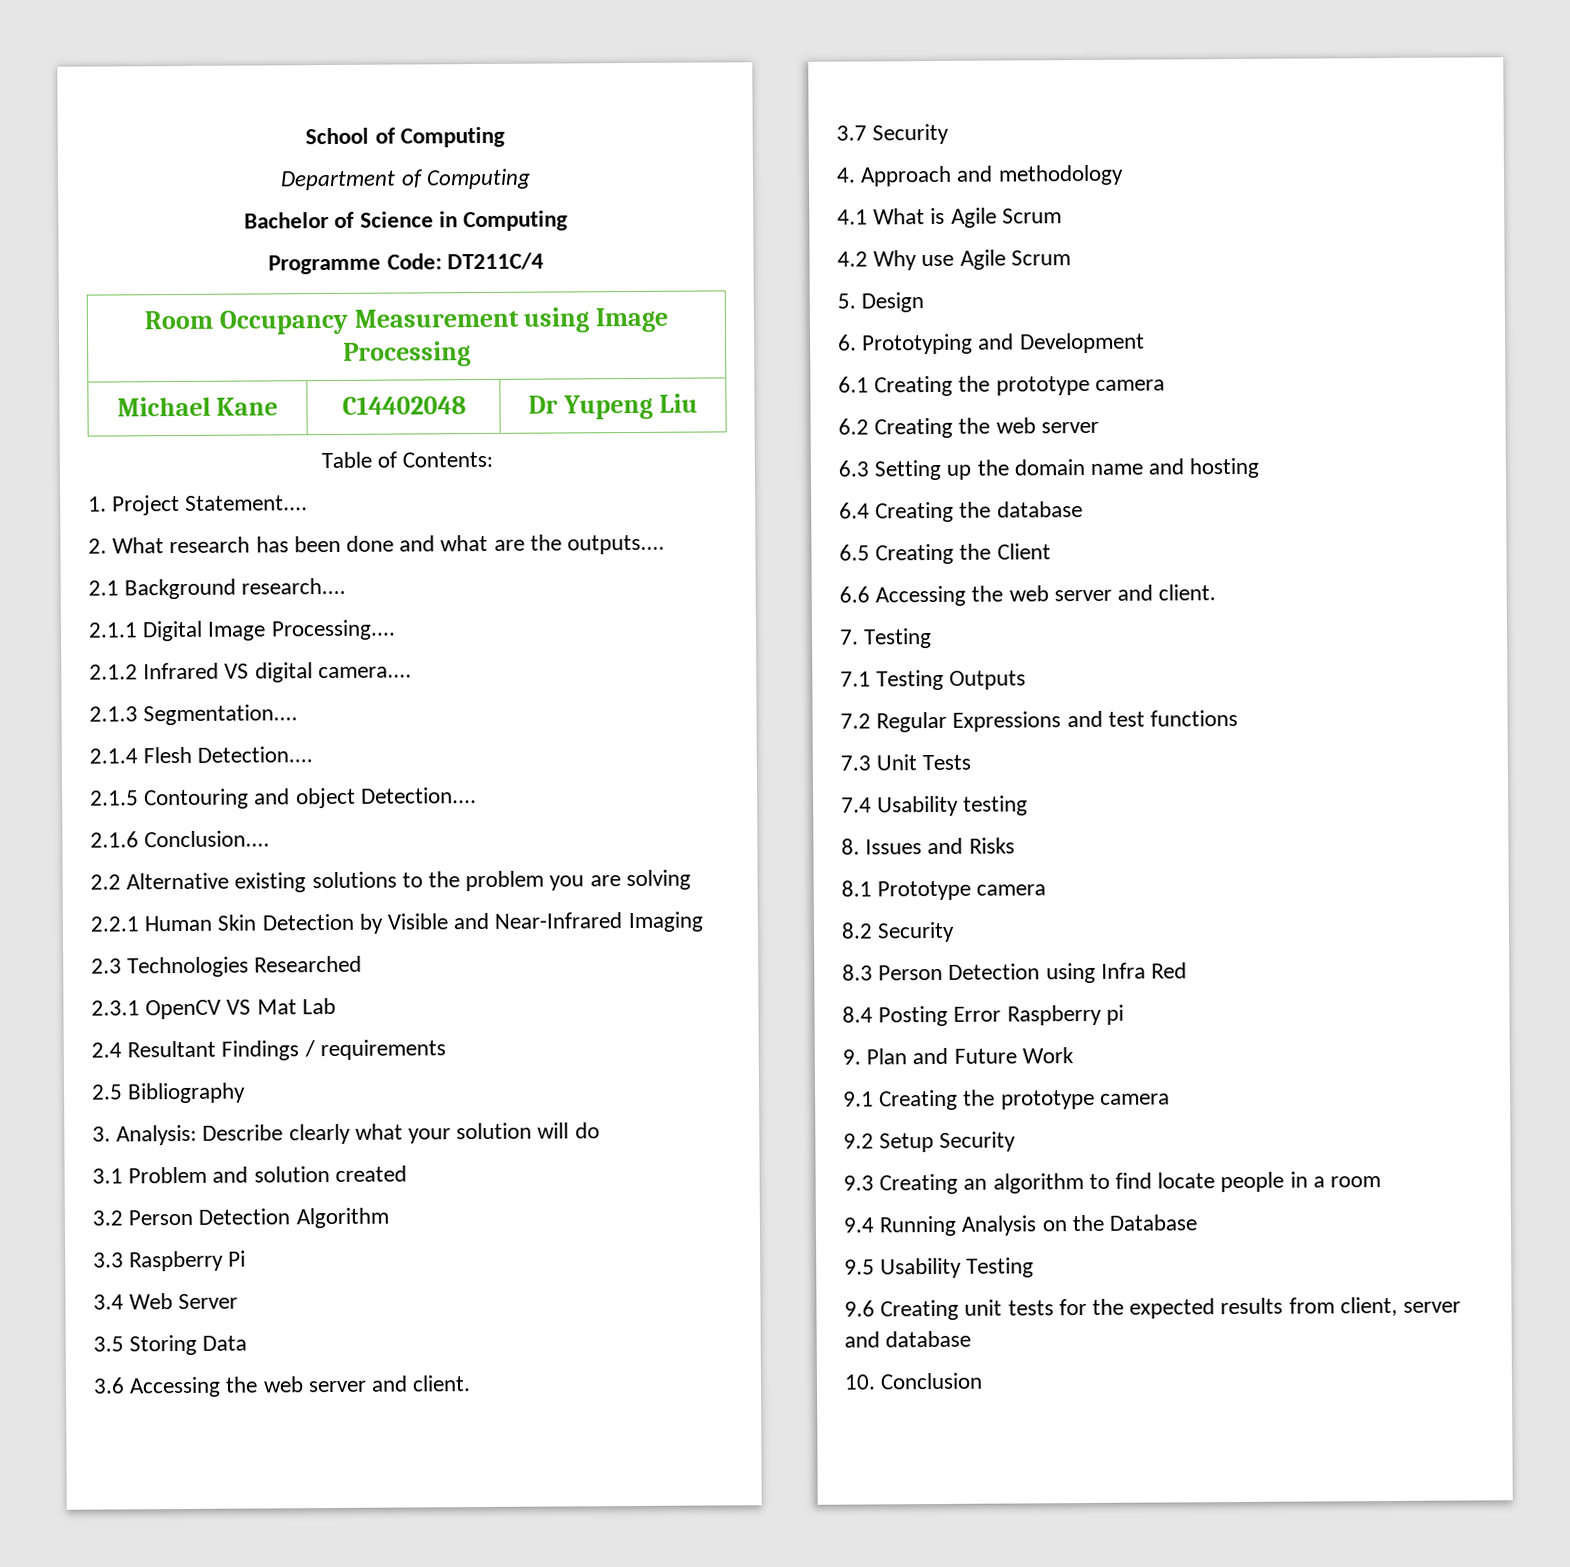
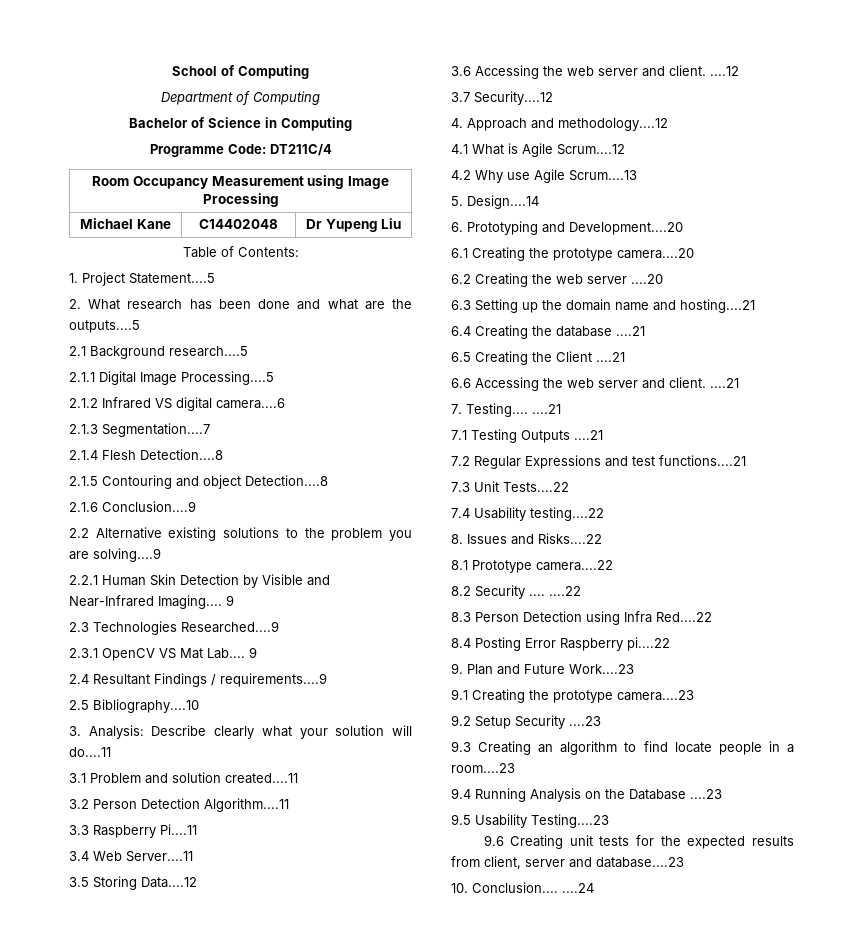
[185,495,309,511] Statement.... -> [129,273,215,284] Statement....5
[567,534,666,555] outputs.... -> [69,320,140,333] outputs....5
[241,577,347,595] research.... -> [169,346,248,357] research....5
[270,619,396,641] Processing.... -> [181,371,274,385] Processing....5
[317,666,412,679] camera.... -> [216,398,285,409] camera....6
[143,704,299,726] Segmentation.... -> [102,423,210,437] Segmentation....7
[197,746,314,763] Detection.... -> [140,449,223,460] Detection....8
[360,787,477,804] Detection.... -> [245,475,328,486] Detection....8
[144,830,271,848] Conclusion.... -> [102,501,196,512] Conclusion....9
[625,869,691,891] solving -> [93,548,161,562] solving....9
[627,911,703,933] Imaging -> [158,595,234,609] Imaging.... 9
[254,955,363,973] Researched -> [181,621,279,633] Researched....9
[301,997,336,1015] Lab -> [207,647,257,659] Lab.... 9
[319,1039,446,1061] requirements -> [220,673,327,687] requirements....9
[127,1082,247,1104] Bibliography -> [93,699,199,713] Bibliography....10
[574,1122,600,1139] do -> [69,747,111,757] do....11
[334,1165,407,1182] created -> [225,773,298,784] created....11
[295,1207,389,1229] Algorithm -> [204,798,289,812] Algorithm....11
[228,1250,247,1267] Pi -> [160,824,197,835] Pi....11
[178,1293,239,1310] Server -> [126,851,193,862] Server....11
[202,1335,248,1351] Data -> [141,877,197,888] Data....12
(472, 1383) none -> [710,66,739,76] ....12
[872,123,950,145] Security -> [474,91,553,105] Security....12
[997,164,1124,186] methodology -> [558,118,668,131] methodology....12
[1001,208,1062,224] Scrum -> [557,144,625,155] Scrum....12
[1010,250,1071,266] Scrum -> [569,170,637,181] Scrum....13
[861,292,925,313] Design -> [467,195,539,209] Design....14
[1019,332,1145,354] Development -> [569,222,683,235] Development....20
[1094,379,1165,391] camera -> [617,248,694,259] camera....20
(1099, 427) none -> [631,274,663,284] ....20
[1189,457,1260,479] hosting -> [680,299,755,313] hosting....21
(1083, 509) none -> [616,326,645,336] ....21
(1051, 551) none -> [596,352,625,362] ....21
(1217, 592) none -> [710,378,739,388] ....21
[863,628,933,649] Testing -> [466,403,561,417] Testing.... ....21
(1027, 680) none -> [574,430,603,440] ....21
[1150,709,1239,727] functions -> [659,455,746,466] functions....21
[922,754,972,771] Tests -> [503,482,569,492] Tests....22
[963,795,1029,816] testing -> [530,507,604,521] testing....22
[968,837,1015,854] Risks -> [538,533,602,544] Risks....22
[976,884,1047,896] camera -> [536,560,613,571] camera....22
(956, 932) none -> [529,586,581,596] .... ....22
[1151,962,1188,979] Red -> [656,612,712,622] Red....22
[1105,1004,1124,1025] pi -> [627,637,670,651] pi....22
[1021,1047,1074,1064] Work -> [569,664,634,674] Work....23
[1099,1093,1170,1105] camera -> [617,690,694,701] camera....23
(1017, 1141) none -> [569,716,601,726] ....23
[1330,1176,1382,1188] room -> [451,763,515,773] room....23
(1198, 1222) none -> [690,789,722,799] ....23
[966,1257,1035,1278] Testing -> [531,814,609,828] Testing....23
[885,1330,972,1348] database -> [596,857,684,868] database....23
[880,1372,984,1390] Conclusion -> [472,882,594,893] Conclusion.... ....24

